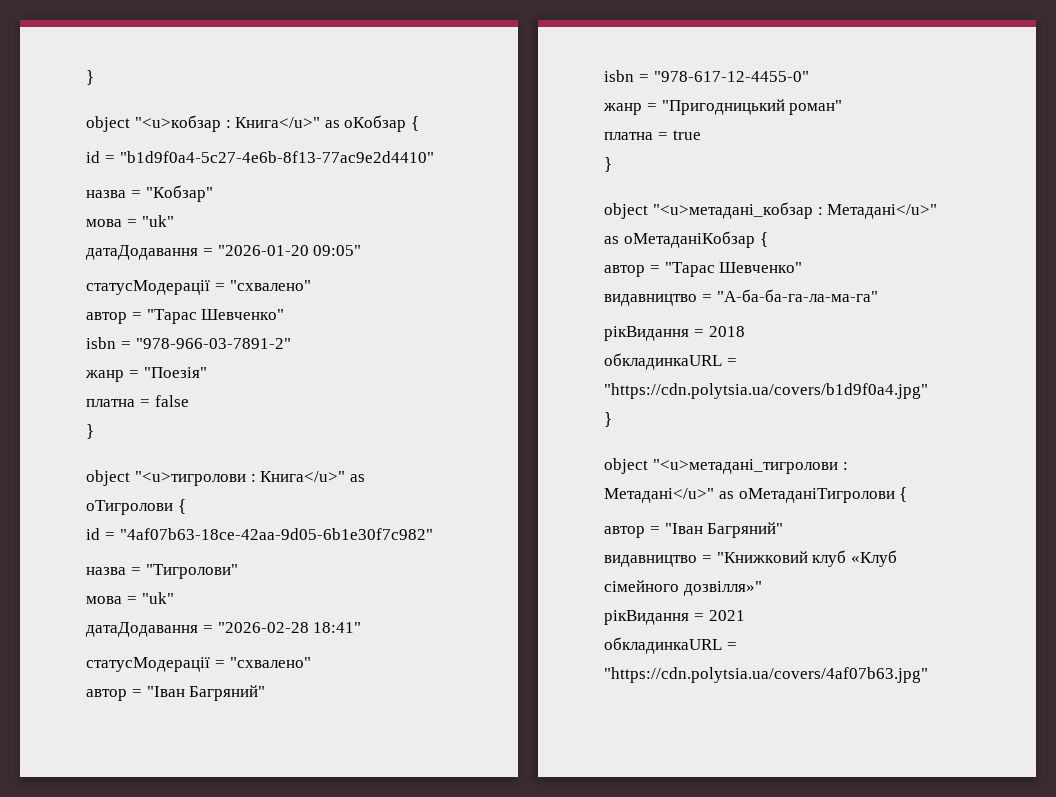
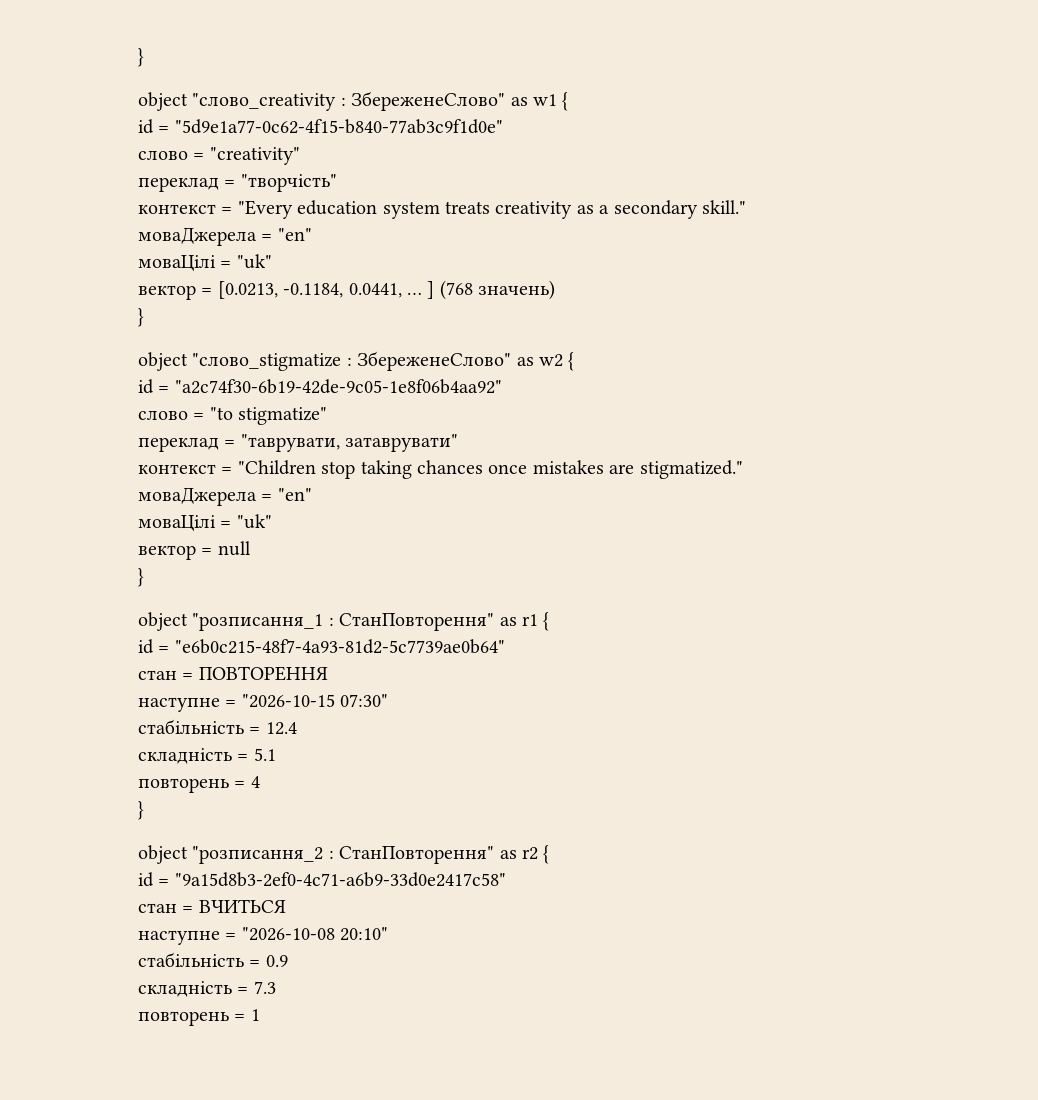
[86,70,95,85] [86,115,419,132] [86,151,434,163] [86,185,213,202] [86,215,174,227] [86,245,362,260] [86,280,311,295] [86,309,285,324] [86,337,291,349] [85,367,207,382] [86,395,189,407] [86,424,95,439] [86,470,365,486] [86,499,186,515] [86,528,433,540] [86,564,238,579] [86,592,174,604] [86,622,362,637] [86,657,311,672] [86,685,266,701] [604,70,809,82] [603,99,843,115] [604,130,701,140] [604,157,613,172] [604,202,938,219] [604,231,768,248] [604,262,803,277] [604,289,878,306] [604,326,745,341] [604,353,737,370] [604,383,929,399] [604,412,613,427] [604,458,848,474] [604,487,908,503] [604,522,784,538] [604,550,897,567] [604,580,762,596] [604,610,745,625] [604,637,737,654] [604,667,929,683] } // object "<u>кобзар : Книга</u>" as oКобзар { // id = "b1d9f0a4-5c27-4e6b-8f13-77ac9e2d4410" // назва = "Кобзар" // мова = "uk" // датаДодавання = "2026-01-20 09:05" // статусМодерації = "схвалено" // автор = "Тарас Шевченко" // isbn = "978-966-03-7891-2" // жанр = "Поезія" // платна = false // } // object "<u>тигролови : Книга</u>" as oТигролови { // id = "4af07b63-18ce-42aa-9d05-6b1e30f7c982" // назва = "Тигролови" // мова = "uk" // датаДодавання = "2026-02-28 18:41" // статусМодерації = "схвалено" // автор = "Іван Багряний" // isbn = "978-617-12-4455-0" // жанр = "Пригодницький роман" // платна = true // } // object "<u>метадані_кобзар : Метадані</u>" as oМетаданіКобзар { // автор = "Тарас Шевченко" // видавництво = "А-ба-ба-га-ла-ма-га" // рікВидання = 2018 // обкладинкаURL = "https://cdn.polytsia.ua/covers/b1d9f0a4.jpg" // } // object "<u>метадані_тигролови : Метадані</u>" as oМетаданіТигролови { // автор = "Іван Багряний" // видавництво = "Книжковий клуб «Клуб сімейного дозвілля»" // рікВидання = 2021 // обкладинкаURL = "https://cdn.polytsia.ua/covers/4af07b63.jpg" -> [138,48,145,67] [138,91,569,111] [138,119,503,134] [138,147,300,165] [138,174,337,192] [138,200,747,219] [138,227,312,246] [138,254,272,271] [138,280,556,300] [138,308,145,327] [138,351,575,371] [138,379,502,394] [138,407,328,425] [138,434,459,452] [138,460,743,479] [138,487,312,506] [138,514,272,531] [138,541,251,560] [138,568,145,587] [138,612,550,631] [138,639,505,654] [138,666,328,681] [138,694,389,712] [138,719,297,735] [138,748,276,764] [138,776,260,793] [138,801,145,820] [138,845,550,864] [138,872,506,887] [138,899,286,913] [138,927,389,945] [138,952,288,967] [138,981,276,997] [138,1009,260,1026] } // object "слово_creativity : ЗбереженеСлово" as w1 { // id = "5d9e1a77-0c62-4f15-b840-77ab3c9f1d0e" // слово = "creativity" // переклад = "творчість" // контекст = "Every education system treats creativity as a secondary skill." // моваДжерела = "en" // моваЦілі = "uk" // вектор = [0.0213, -0.1184, 0.0441, … ] (768 значень) // } // object "слово_stigmatize : ЗбереженеСлово" as w2 { // id = "a2c74f30-6b19-42de-9c05-1e8f06b4aa92" // слово = "to stigmatize" // переклад = "таврувати, затаврувати" // контекст = "Children stop taking chances once mistakes are stigmatized." // моваДжерела = "en" // моваЦілі = "uk" // вектор = null // } // object "розписання_1 : СтанПовторення" as r1 { // id = "e6b0c215-48f7-4a93-81d2-5c7739ae0b64" // стан = ПОВТОРЕННЯ // наступне = "2026-10-15 07:30" // стабільність = 12.4 // складність = 5.1 // повторень = 4 // } // object "розписання_2 : СтанПовторення" as r2 { // id = "9a15d8b3-2ef0-4c71-a6b9-33d0e2417c58" // стан = ВЧИТЬСЯ // наступне = "2026-10-08 20:10" // стабільність = 0.9 // складність = 7.3 // повторень = 1

